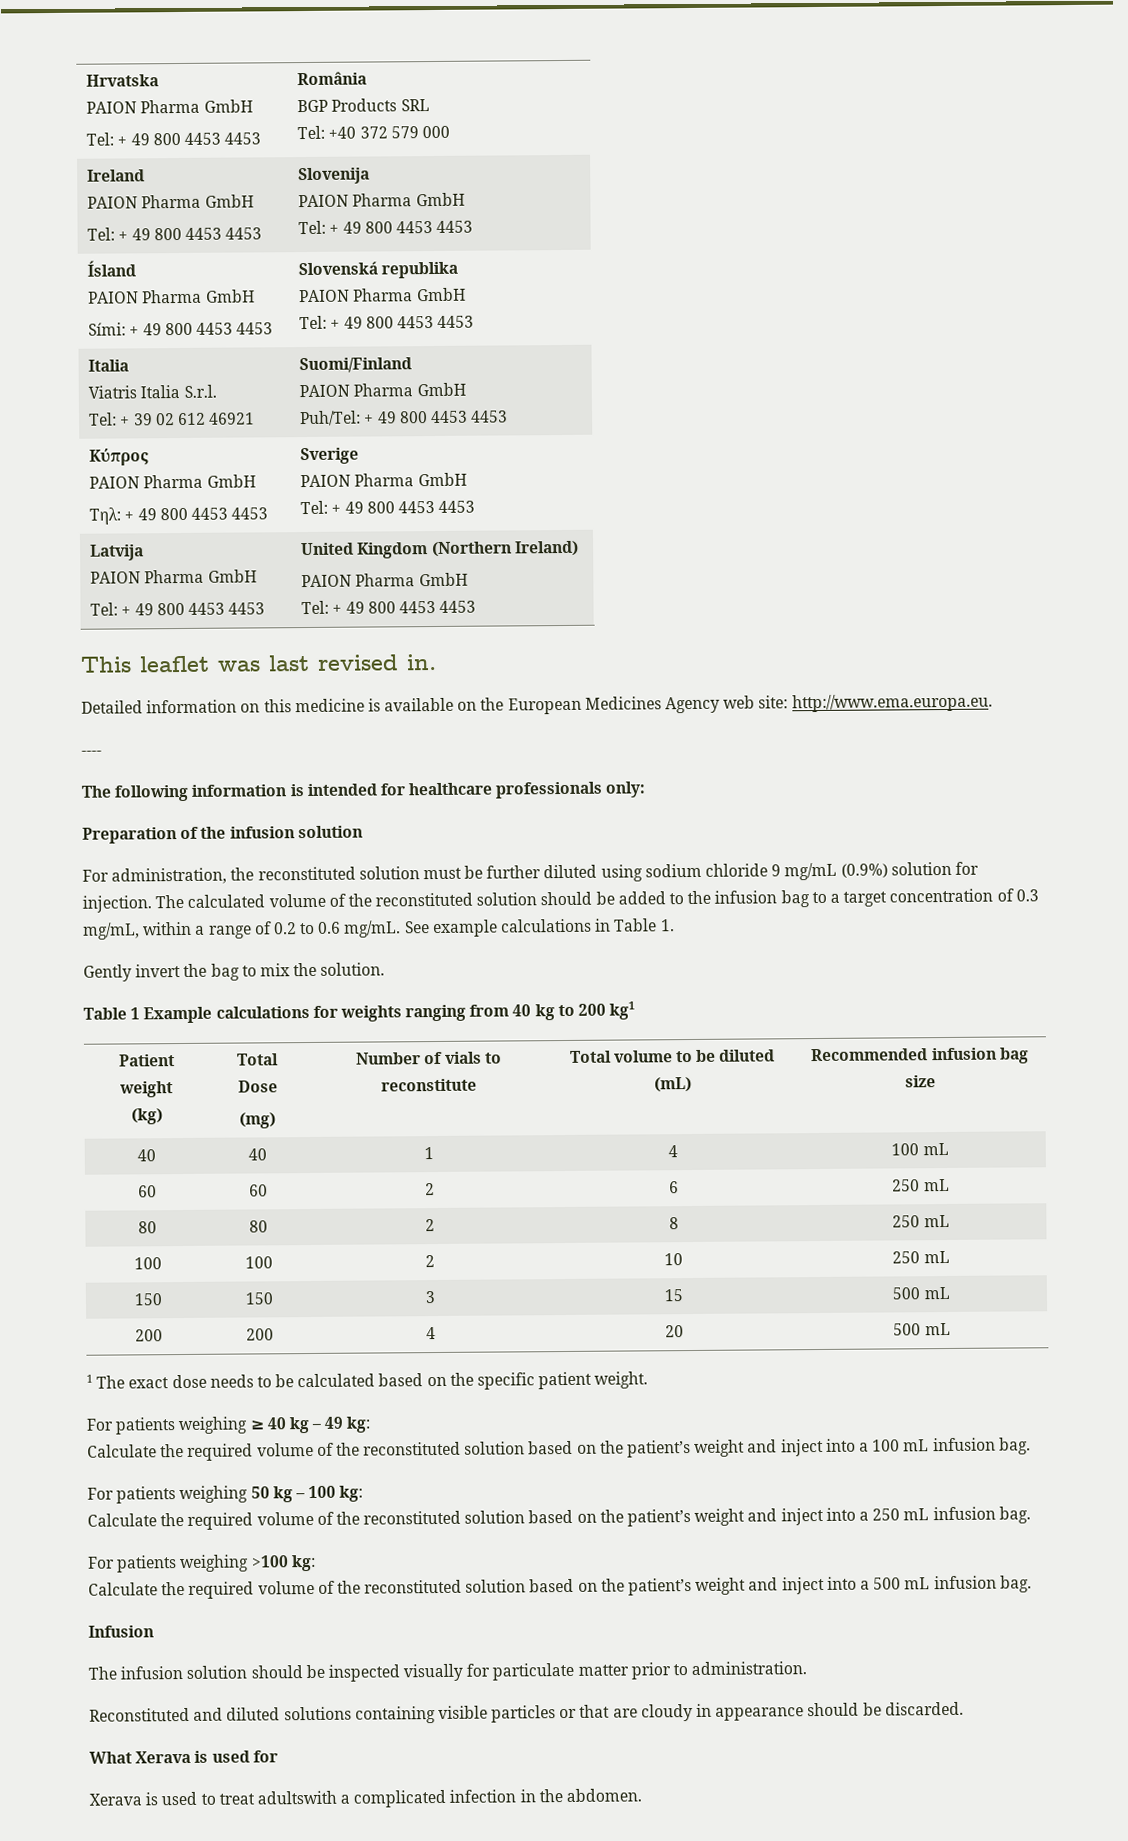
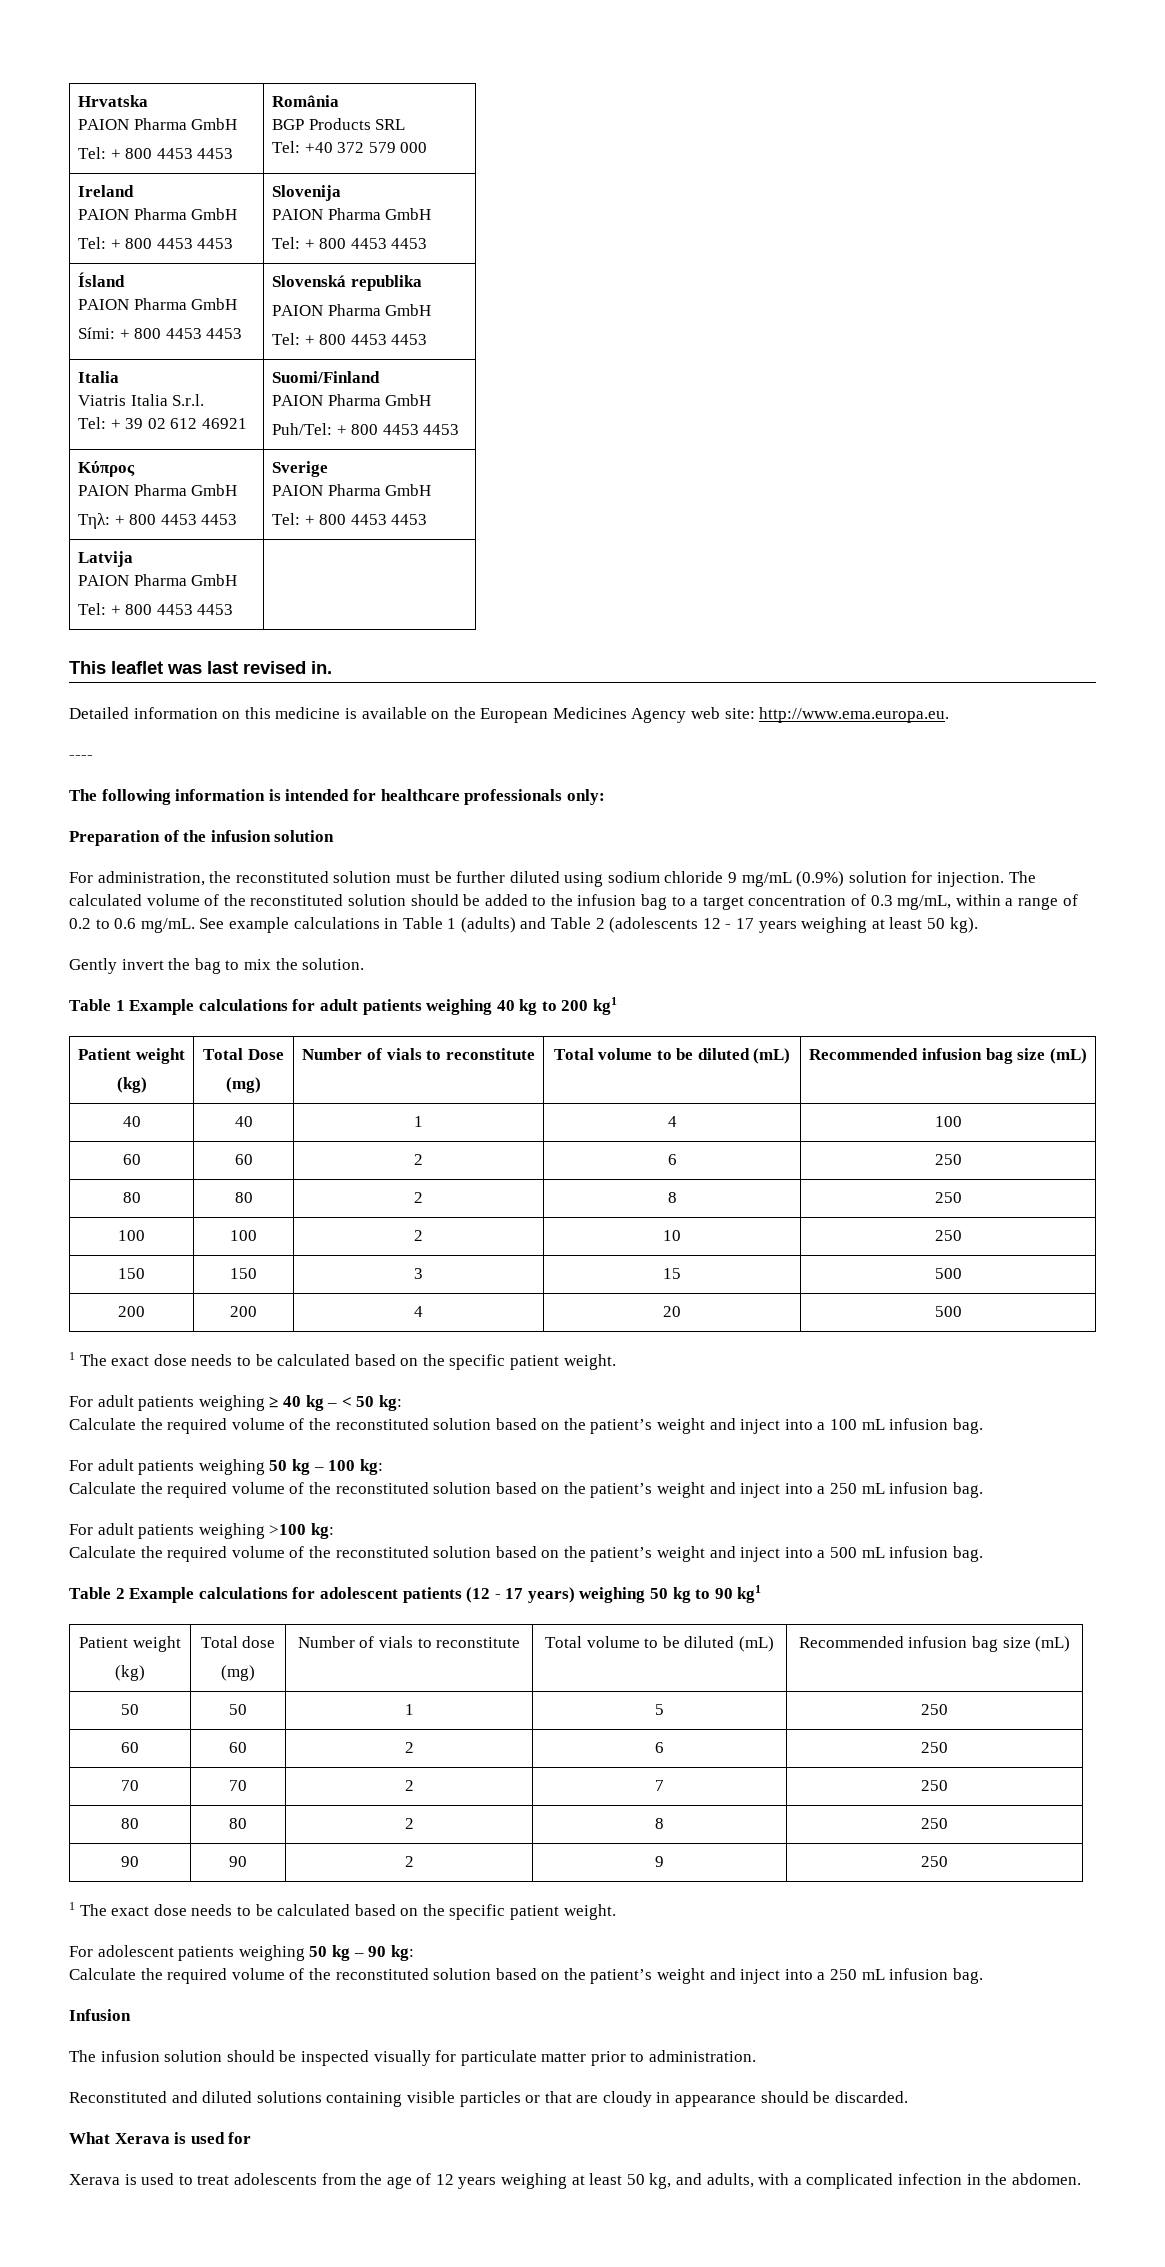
[130,133,150,146] 49 -> (121, 154) none
[131,228,151,241] 49 -> (121, 244) none
[342,221,362,234] 49 -> (315, 244) none
[142,323,162,336] 49 -> (130, 334) none
[343,316,363,329] 49 -> (315, 340) none
[376,411,397,424] 49 -> (347, 430) none
[137,508,157,521] 49 -> (125, 520) none
[344,501,364,514] 49 -> (315, 520) none
[134,602,266,616] [301,540,579,559] [301,572,468,588] [301,600,477,615] 49 800 4453 4453 | United Kingdom (Northern Ireland) // PAION Pharma GmbH // Tel: + 49 800 4453 4453 -> [125,604,234,615] 800 4453 4453 |
[659,919,675,932] 1. -> [447,917,978,933] 1 (adults) and Table 2 (adolescents 12 - 17 years weighing at least 50 kg).
[339,1004,510,1022] weights ranging from -> [319,999,493,1015] adult patients weighing
(936, 1081) none -> [1049,1048,1087,1064] (mL)
[922,1142,949,1156] [138,1185,157,1198] [249,1184,268,1197] [425,1183,435,1196] [668,1181,679,1194] [892,1178,950,1192] [138,1221,157,1234] [249,1220,268,1233] [425,1219,435,1232] [668,1217,679,1230] [892,1214,950,1228] mL // 60 | 60 | 2 | 6 | 250 mL // 80 | 80 | 2 | 8 | 250 mL -> [122,1154,141,1165] [234,1154,253,1165] [414,1154,423,1165] [667,1154,677,1165] [934,1154,962,1165] [122,1192,141,1203] [234,1192,253,1203] [414,1192,423,1203] [667,1192,677,1203] [934,1192,962,1203] // 60 | 60 | 2 | 6 | 250 // 80 | 80 | 2 | 8 | 250
[923,1250,950,1264] mL -> (962, 1235) none
[923,1286,950,1300] mL -> (962, 1273) none
[924,1322,951,1336] mL -> (962, 1311) none
(113, 1424) none -> [97,1395,134,1407] adult
[324,1416,344,1429] 49 -> [341,1396,375,1407] < 50
(114, 1493) none -> [97,1459,134,1471] adult
(115, 1562) none -> [97,1523,134,1535] adult
(1032, 1584) none -> [69,1585,762,1603] [79,1636,181,1652] [115,1665,145,1681] [200,1636,276,1648] [221,1665,255,1681] [297,1636,521,1648] [545,1636,774,1652] [798,1636,1071,1652] [121,1704,139,1715] [229,1704,247,1715] [404,1704,414,1715] [655,1704,664,1715] [921,1704,948,1715] [121,1742,139,1753] [229,1742,247,1753] [404,1742,414,1753] [655,1742,664,1753] [921,1742,948,1753] [121,1780,139,1791] [229,1780,247,1791] [404,1780,414,1791] [655,1780,664,1791] [921,1780,948,1791] [121,1818,139,1829] [229,1818,247,1829] [404,1818,414,1829] [655,1818,664,1829] [921,1818,948,1829] [121,1856,139,1867] [229,1856,247,1867] [404,1856,414,1867] [655,1856,664,1867] [921,1856,948,1867] [69,1902,616,1920] [69,1945,414,1961] [69,1968,983,1984] // Table 2 Example calculations for adolescent patients (12 - 17 years) weighing 50 kg to 90 kg1 // Patient weight // (kg) | Total dose // (mg) | Number of vials to reconstitute | Total volume to be diluted (mL) | Recommended infusion bag size (mL) // 50 | 50 | 1 | 5 | 250 // 60 | 60 | 2 | 6 | 250 // 70 | 70 | 2 | 7 | 250 // 80 | 80 | 2 | 8 | 250 // 90 | 90 | 2 | 9 | 250 // 1 The exact dose needs to be calculated based on the specific patient weight. // For adolescent patients weighing 50 kg – 90 kg: // Calculate the required volume of the reconstituted solution based on the patient’s weight and inject into a 250 mL infusion bag.
[256,1790,337,1805] adultswith -> [233,2173,790,2189] adolescents from the age of 12 years weighing at least 50 kg, and adults, with

